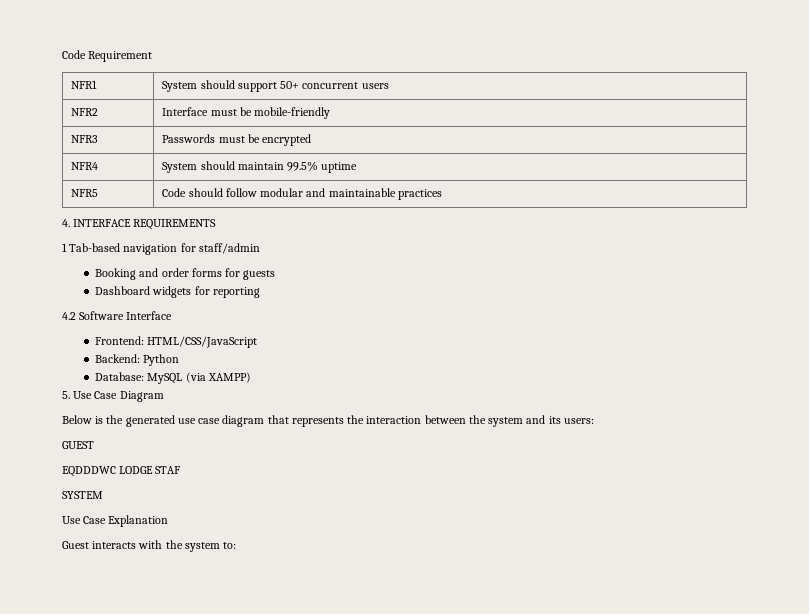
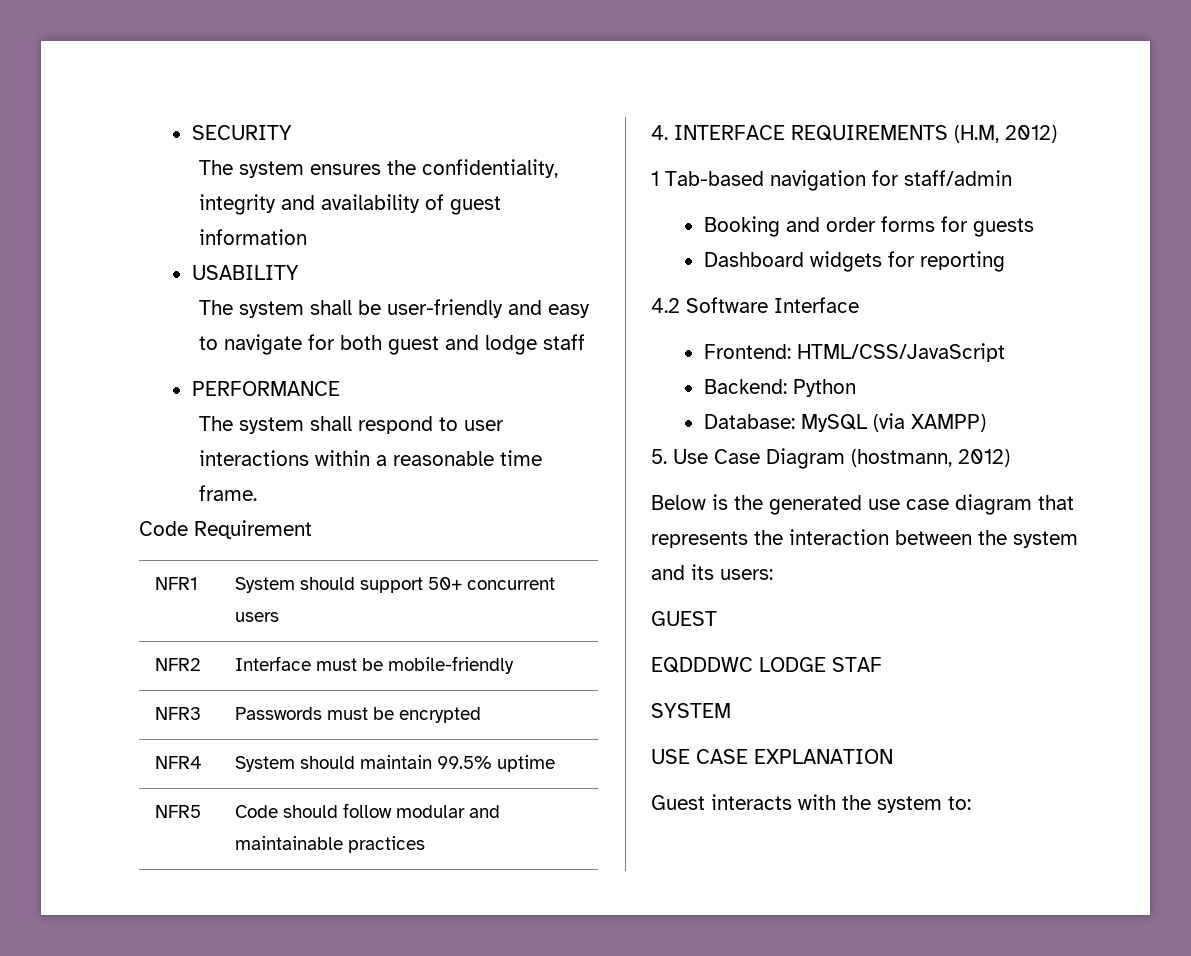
(62, 54) none -> [191,125,292,140] [199,159,559,178] [199,194,502,215] [199,229,308,245] [191,265,299,280] [199,299,591,318] [199,334,586,355] [191,381,340,396] [199,416,505,434] [199,450,543,466] [199,485,258,501] SECURITY // The system ensures the confidentiality, integrity and availability of guest information // USABILITY // The system shall be user-friendly and easy to navigate for both guest and lodge staff // PERFORMANCE // The system shall respond to user interactions within a reasonable time frame. //
(217, 224) none -> [954,125,1057,143] (H.M, 2012)
(164, 396) none -> [851,449,1010,467] (hostmann, 2012)
[62,515,169,527] Use Case Explanation -> [651,749,893,764] USE CASE EXPLANATION

